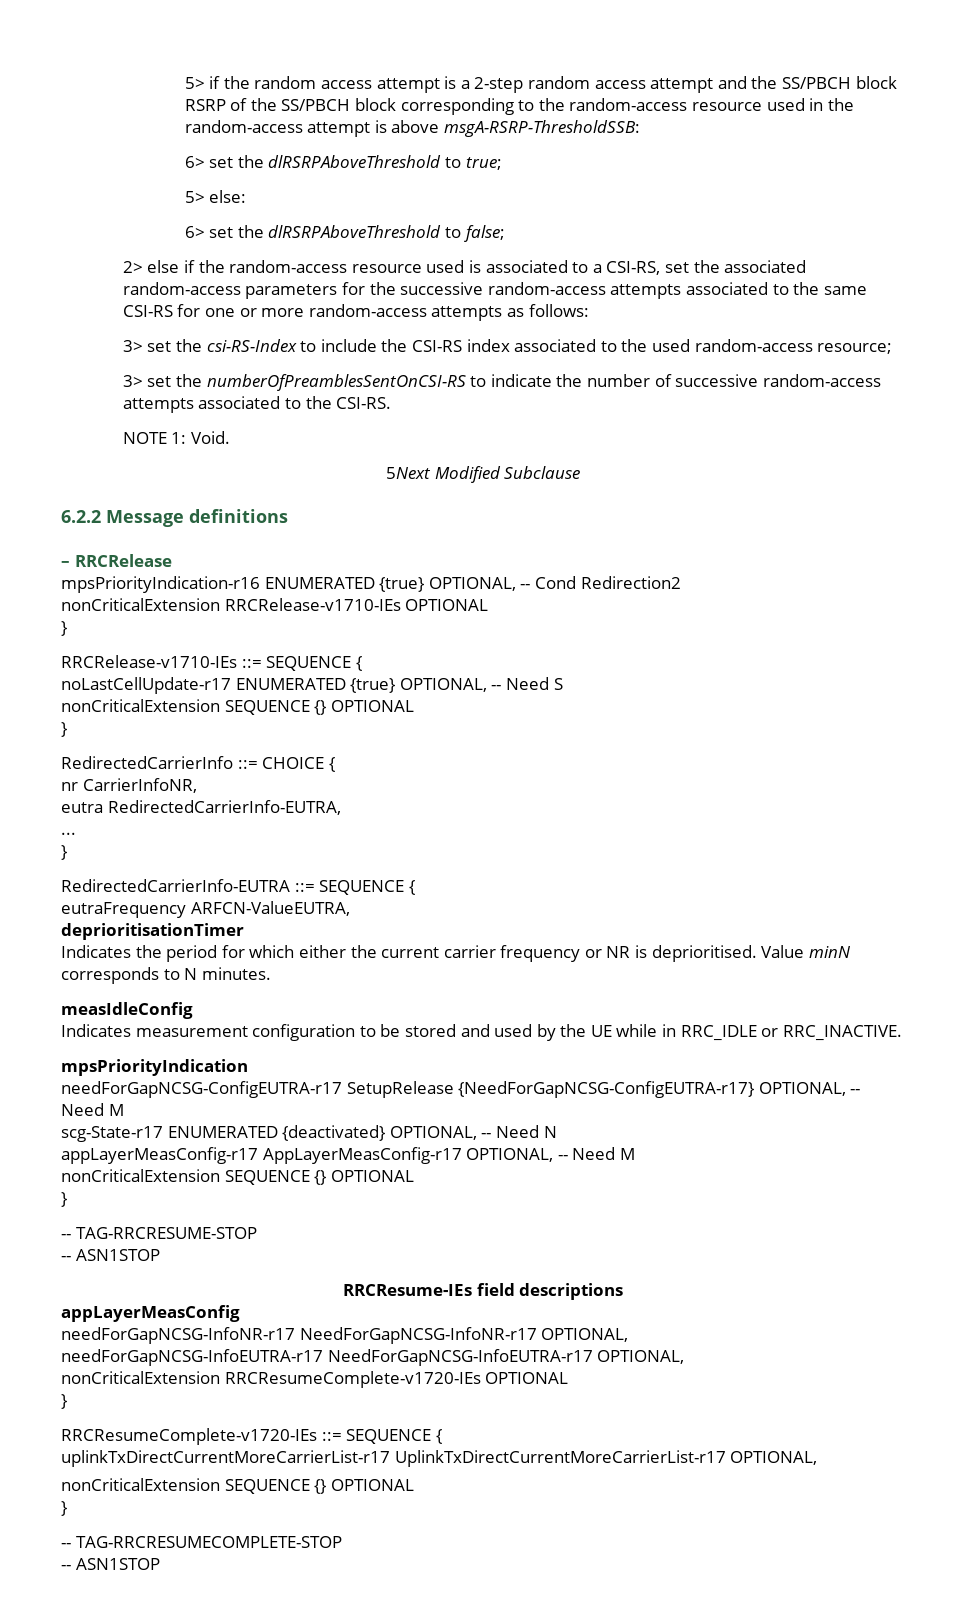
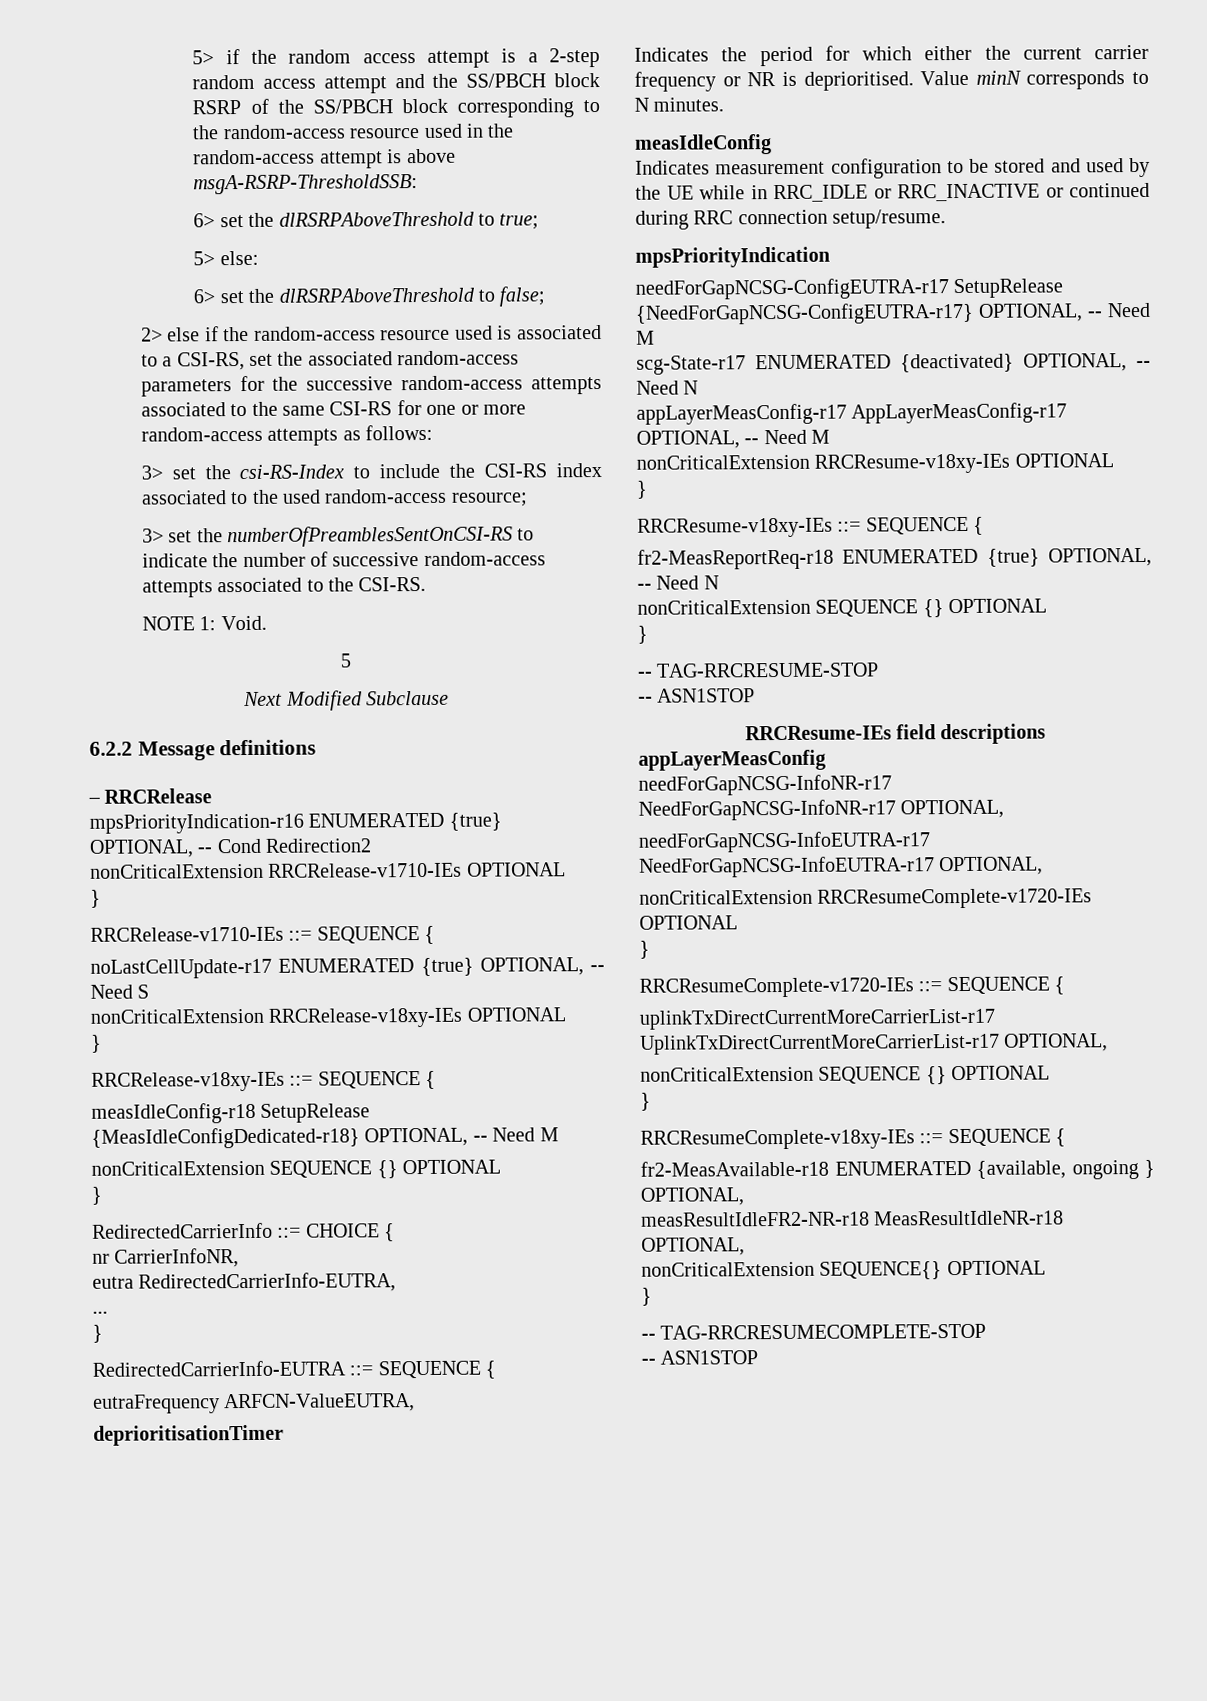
[385,467,431,479] 5Next -> [340,653,351,668] [243,691,283,707] 5 // Next
(563, 684) none -> [90,1007,566,1028] [91,1034,102,1053] [91,1070,437,1092] [91,1102,371,1124] [91,1127,559,1149] // nonCriticalExtension RRCRelease-v18xy-IEs OPTIONAL // } // RRCRelease-v18xy-IEs ::= SEQUENCE { // measIdleConfig-r18 SetupRelease {MeasIdleConfigDedicated-r18} OPTIONAL, -- Need M
[782,1025,902,1041] RRC_INACTIVE. -> [897,182,1150,202] [635,209,947,230] RRC_INACTIVE or continued during RRC connection setup/resume.
(635, 1154) none -> [636,453,1114,474] [636,480,648,499] [637,516,985,538] [637,547,1152,570] [637,575,719,590] // nonCriticalExtension RRCResume-v18xy-IEs OPTIONAL // } // RRCResume-v18xy-IEs ::= SEQUENCE { // fr2-MeasReportReq-r18 ENUMERATED {true} OPTIONAL, -- Need N
(67, 1508) none -> [640,1128,1067,1150] [640,1159,1155,1180] [640,1187,744,1206] [641,1210,1065,1227] [641,1237,745,1256] [641,1260,1046,1280] [641,1287,652,1306] // RRCResumeComplete-v18xy-IEs ::= SEQUENCE { // fr2-MeasAvailable-r18 ENUMERATED {available, ongoing } OPTIONAL, // measResultIdleFR2-NR-r18 MeasResultIdleNR-r18 OPTIONAL, // nonCriticalExtension SEQUENCE{} OPTIONAL // }

